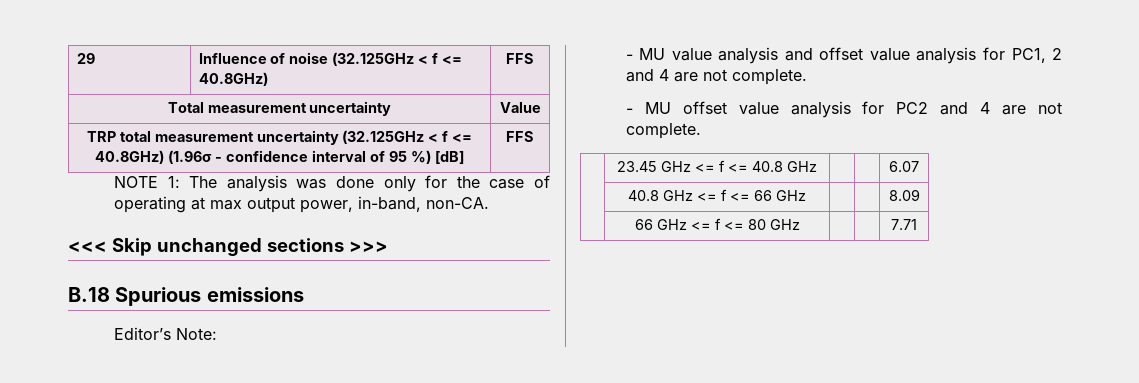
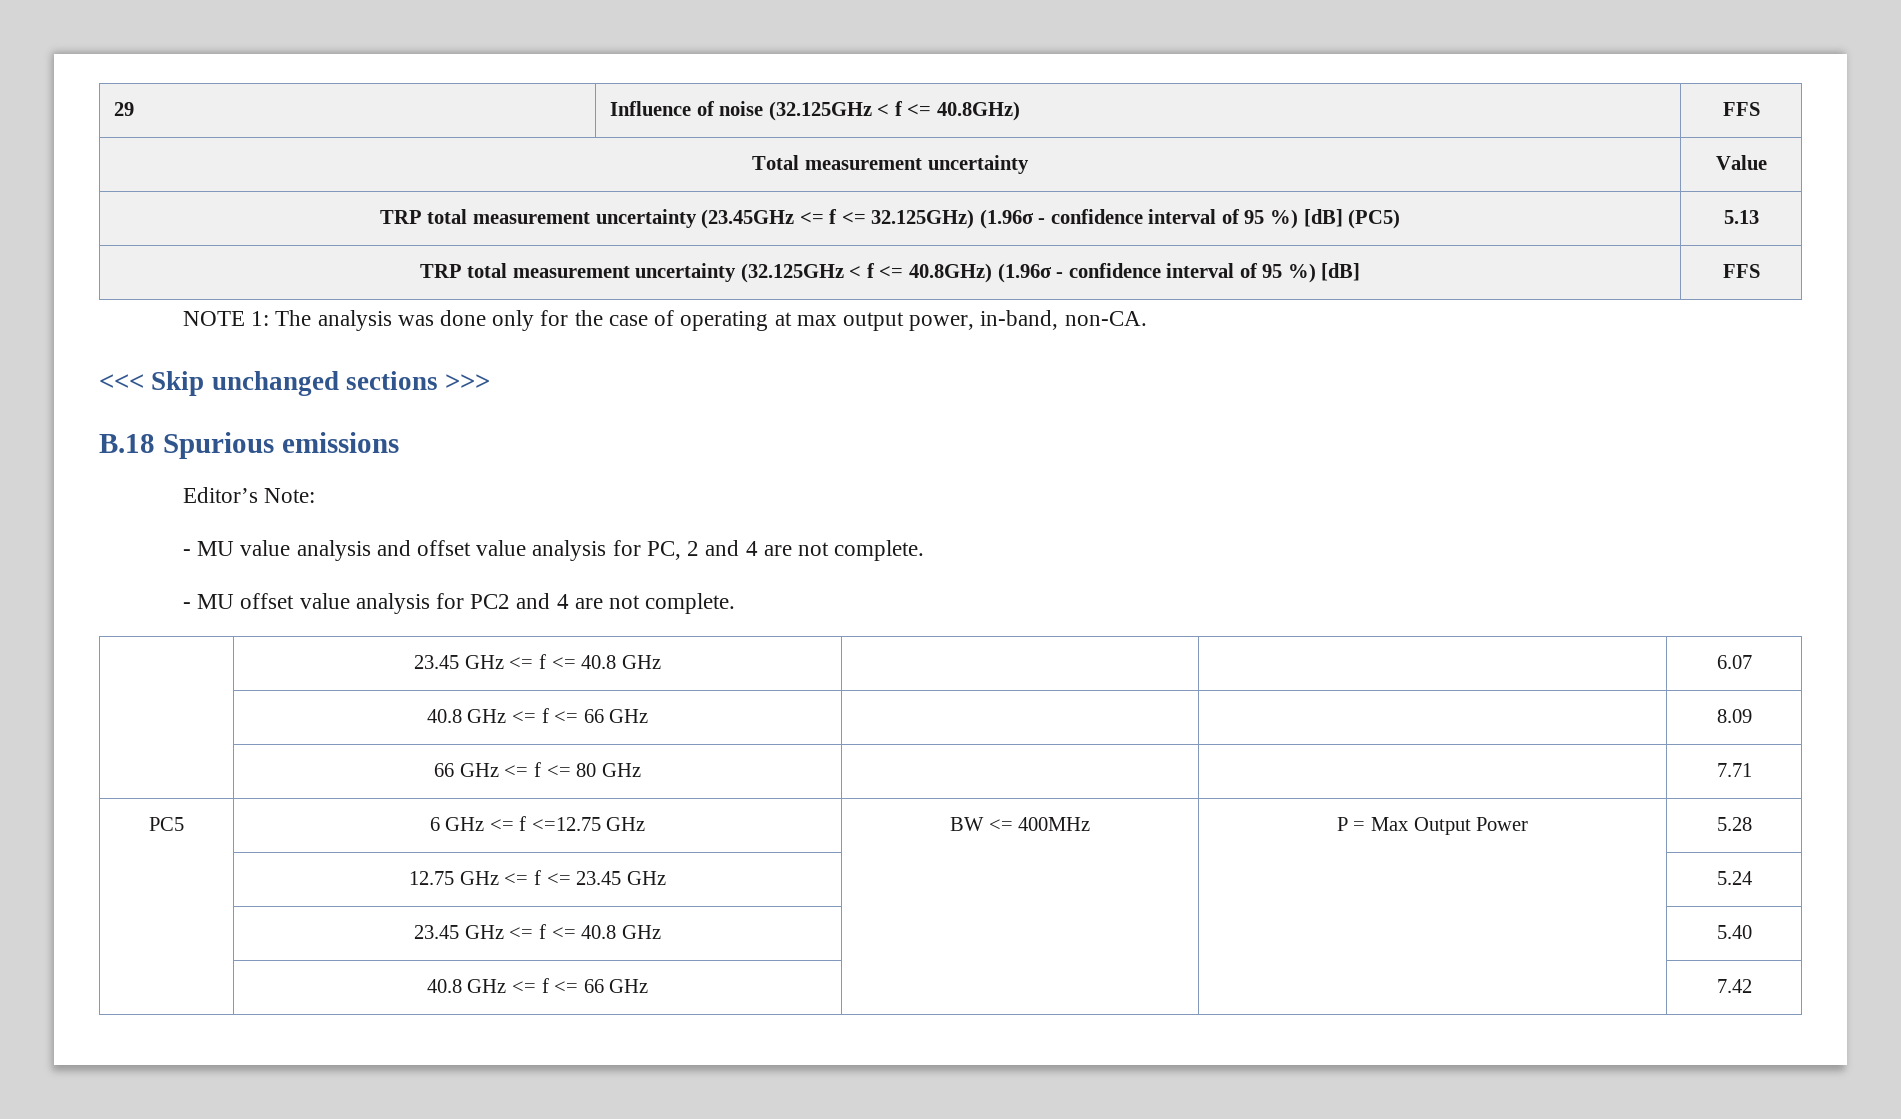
(541, 107) none -> [379,209,1401,229] [1723,210,1759,224] // TRP total measurement uncertainty (23.45GHz <= f <= 32.125GHz) (1.96σ - confidence interval of 95 %) [dB] (PC5) | 5.13
[1011,48,1046,63] PC1, -> [646,541,681,560] PC,
(917, 224) none -> [149,817,184,831] [429,816,646,831] [949,817,1091,831] [1336,817,1529,835] [1716,817,1752,831] [409,870,666,885] [1716,871,1752,885] [414,924,661,939] [1716,925,1752,939] [426,978,649,993] [1716,979,1752,993] // PC5 | 6 GHz <= f <=12.75 GHz | BW <= 400MHz | P = Max Output Power | 5.28 // | 12.75 GHz <= f <= 23.45 GHz | | | 5.24 // | 23.45 GHz <= f <= 40.8 GHz | | | 5.40 // | 40.8 GHz <= f <= 66 GHz | | | 7.42

